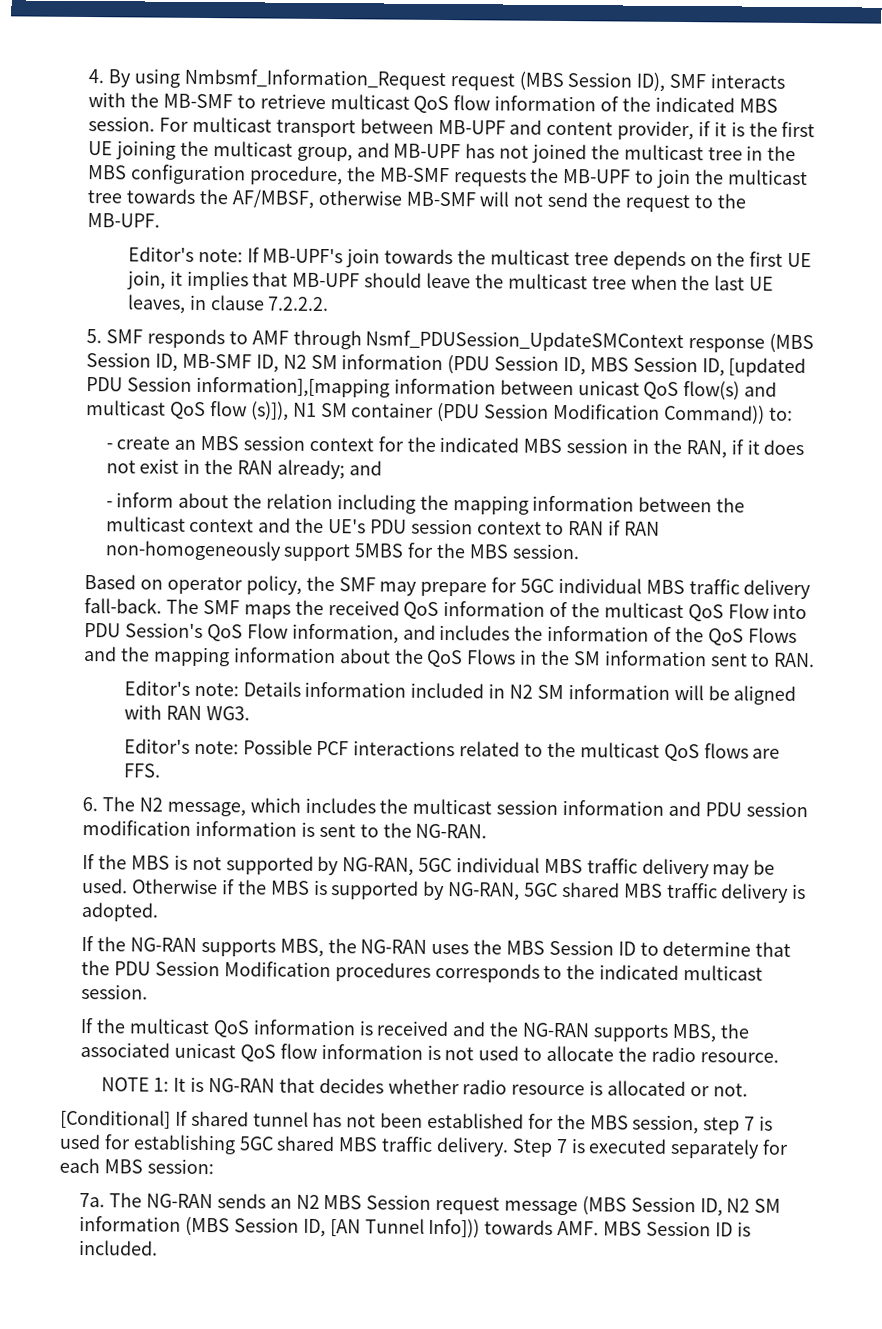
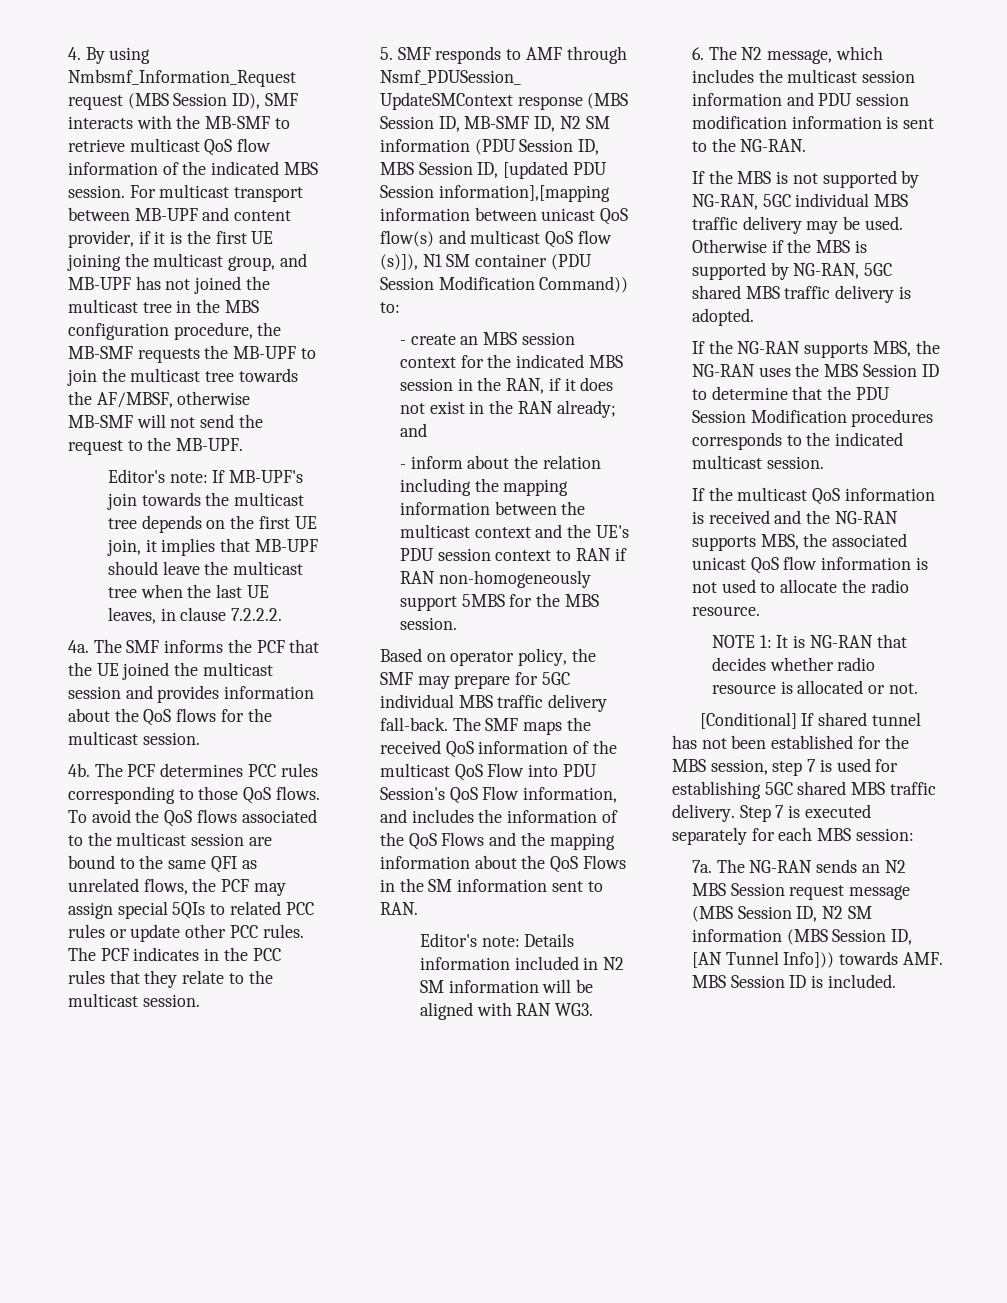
(330, 304) none -> [67,639,320,653] [67,662,273,680] [67,685,315,703] [67,708,272,726] [67,731,200,745] [67,763,318,777] [67,786,320,804] [67,809,317,827] [67,832,272,846] [67,855,257,873] [67,878,286,896] [67,901,314,919] [67,924,304,942] [67,947,281,961] [67,970,273,988] [67,993,200,1007] // 4a. The SMF informs the PCF that the UE joined the multicast session and provides information about the QoS flows for the multicast session. // 4b. The PCF determines PCC rules corresponding to those QoS flows. To avoid the QoS flows associated to the multicast session are bound to the same QFI as unrelated flows, the PCF may assign special 5QIs to related PCC rules or update other PCC rules. The PCF indicates in the PCC rules that they relate to the multicast session.
[123,738,781,762] [123,763,161,778] // Editor's note: Possible PCF interactions related to the multicast QoS flows are FFS. -> (594, 1009) none

